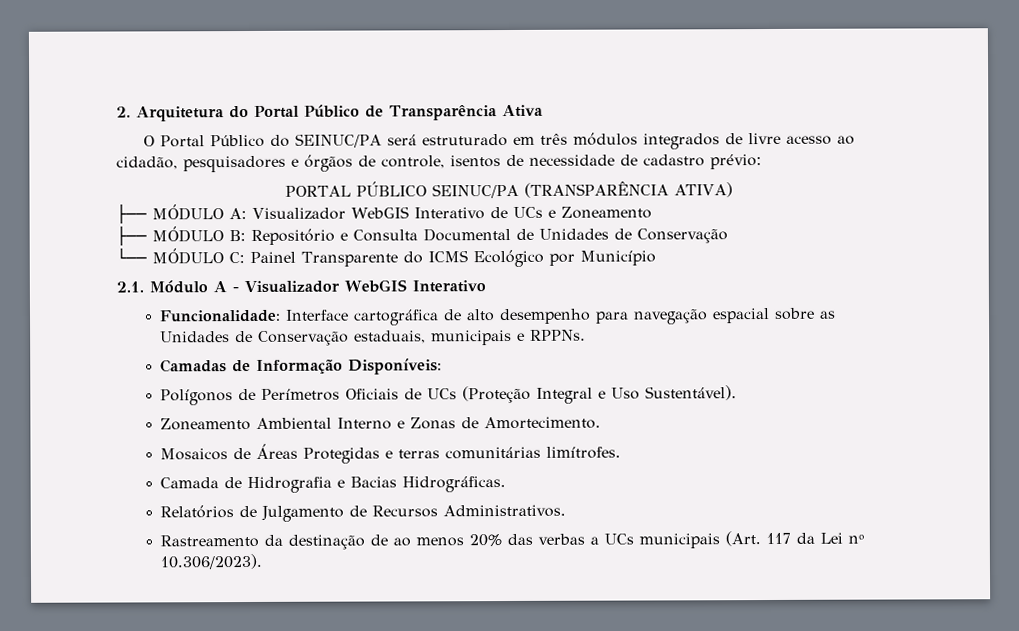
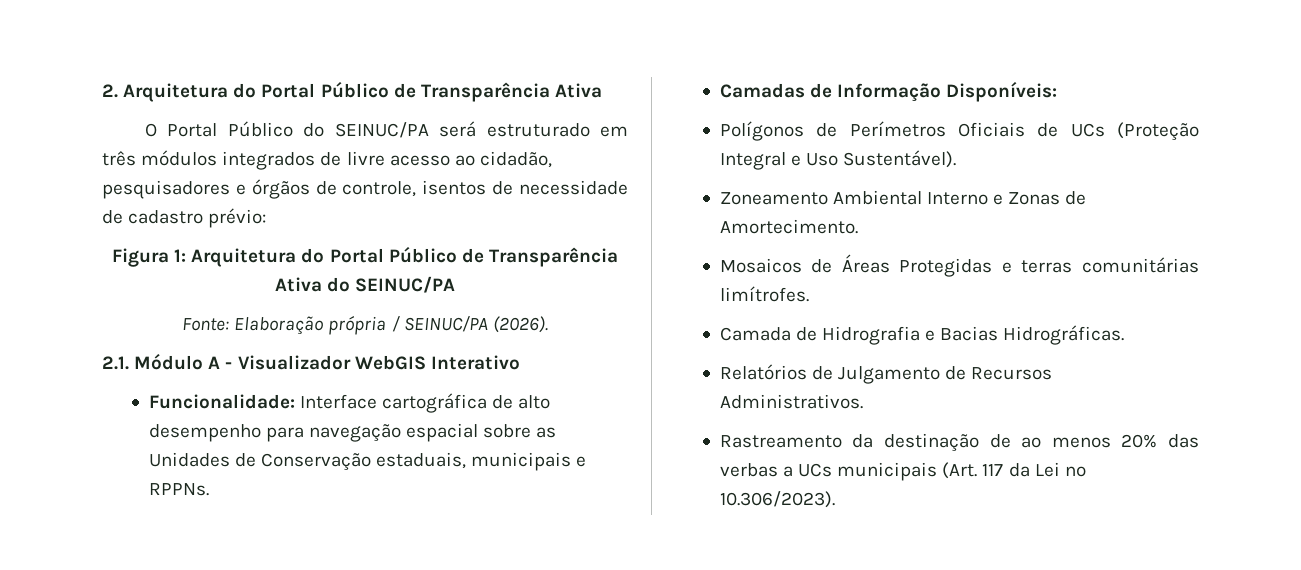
[284,181,734,199] [116,203,652,224] [116,225,728,246] [116,247,656,268] PORTAL PÚBLICO SEINUC/PA (TRANSPARÊNCIA ATIVA) // ├── MÓDULO A: Visualizador WebGIS Interativo de UCs e Zoneamento // ├── MÓDULO B: Repositório e Consulta Documental de Unidades de Conservação // └── MÓDULO C: Painel Transparente do ICMS Ecológico por Município -> [112,247,618,267] [274,276,456,293] [182,315,548,335] Figura 1: Arquitetura do Portal Público de Transparência Ativa do SEINUC/PA // Fonte: Elaboração própria / SEINUC/PA (2026).

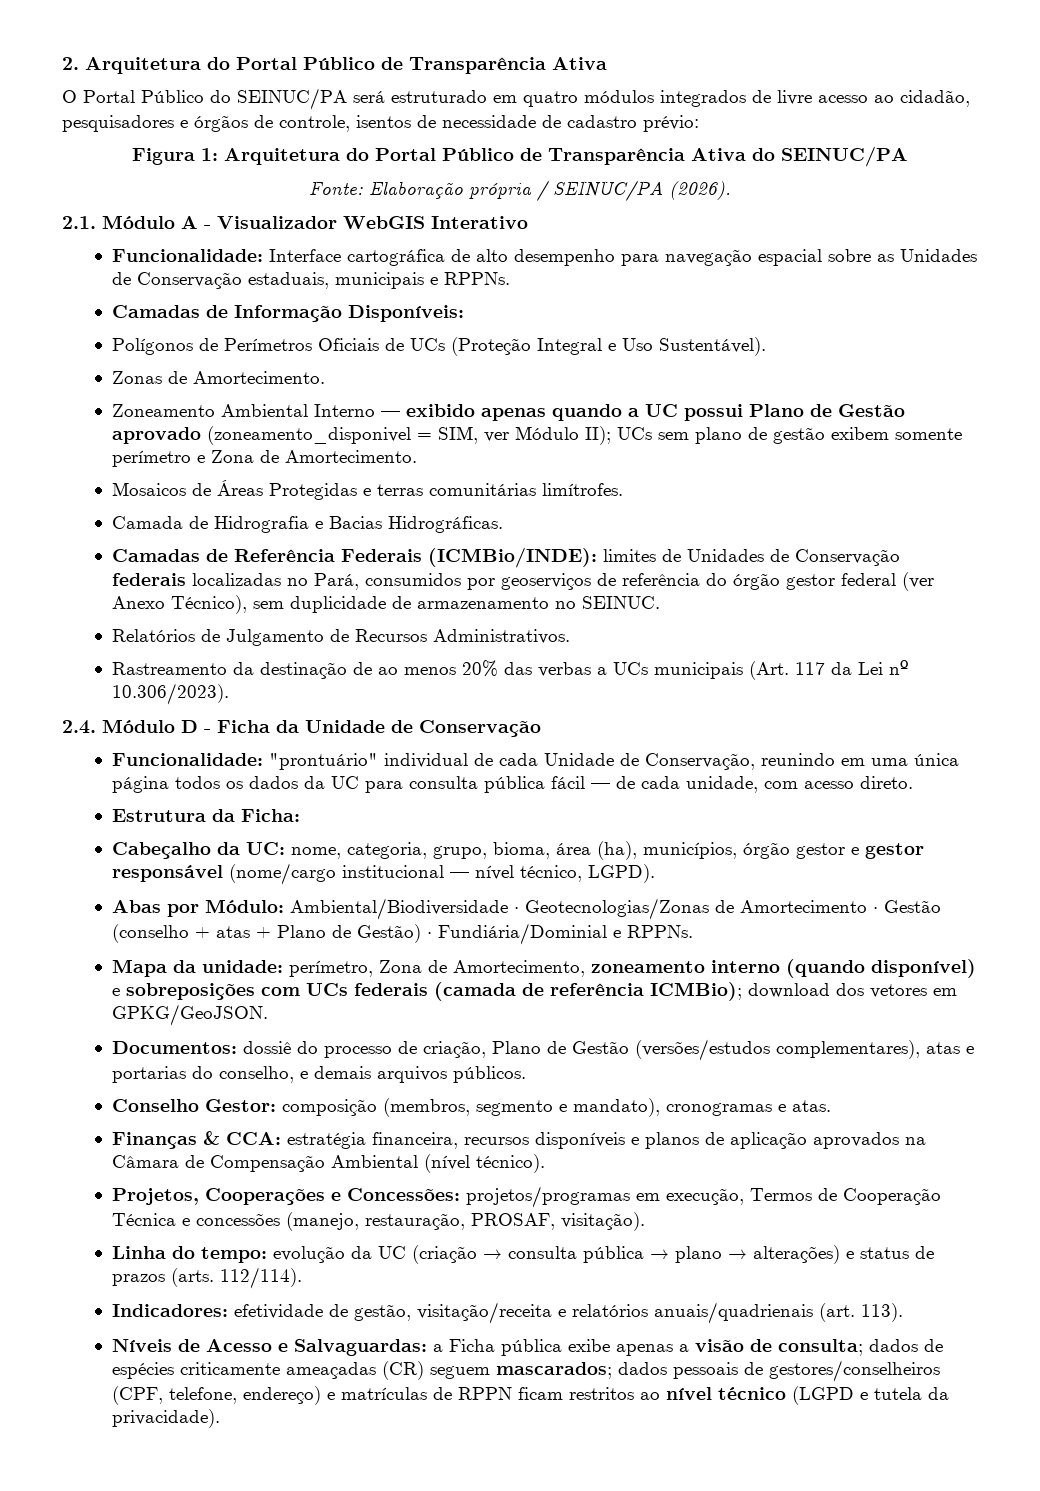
[102,151,136,166] três -> [523,91,578,107] quatro
(957, 159) none -> [112,371,326,384] // Zonas de Amortecimento.
[993,192,1061,205] e Zonas -> [381,404,906,421] [112,426,963,445] [112,450,255,467] — exibido apenas quando a UC possui Plano de Gestão aprovado (zoneamento_disponivel = SIM, ver Módulo II); UCs sem plano de gestão exibem somente perímetro e Zona
(1125, 335) none -> [112,547,901,568] [112,572,935,591] [112,595,661,614] // Camadas de Referência Federais (ICMBio/INDE): limites de Unidades de Conservação federais localizadas no Pará, consumidos por geoserviços de referência do órgão gestor federal (ver Anexo Técnico), sem duplicidade de armazenamento no SEINUC.
(835, 499) none -> [62,719,541,737] [112,753,960,770] [112,776,914,793] [112,809,301,822] [112,841,925,860] [112,863,656,885] [112,898,942,920] [112,923,694,945] [112,959,977,978] [112,982,958,1001] [112,1004,269,1026] [112,1039,975,1061] [112,1066,527,1083] [112,1098,832,1117] [112,1131,927,1149] [112,1154,546,1173] [112,1186,942,1208] [112,1212,646,1231] [112,1245,935,1264] [112,1267,303,1289] [112,1302,904,1324] [112,1339,944,1356] [112,1360,941,1382] [112,1386,950,1405] [112,1409,221,1428] // 2.4. Módulo D - Ficha da Unidade de Conservação // Funcionalidade: "prontuário" individual de cada Unidade de Conservação, reunindo em uma única página todos os dados da UC para consulta pública fácil — de cada unidade, com acesso direto. // Estrutura da Ficha: // Cabeçalho da UC: nome, categoria, grupo, bioma, área (ha), municípios, órgão gestor e gestor responsável (nome/cargo institucional — nível técnico, LGPD). // Abas por Módulo: Ambiental/Biodiversidade · Geotecnologias/Zonas de Amortecimento · Gestão (conselho + atas + Plano de Gestão) · Fundiária/Dominial e RPPNs. // Mapa da unidade: perímetro, Zona de Amortecimento, zoneamento interno (quando disponível) e sobreposições com UCs federais (camada de referência ICMBio); download dos vetores em GPKG/GeoJSON. // Documentos: dossiê do processo de criação, Plano de Gestão (versões/estudos complementares), atas e portarias do conselho, e demais arquivos públicos. // Conselho Gestor: composição (membros, segmento e mandato), cronogramas e atas. // Finanças & CCA: estratégia financeira, recursos disponíveis e planos de aplicação aprovados na Câmara de Compensação Ambiental (nível técnico). // Projetos, Cooperações e Concessões: projetos/programas em execução, Termos de Cooperação Técnica e concessões (manejo, restauração, PROSAF, visitação). // Linha do tempo: evolução da UC (criação → consulta pública → plano → alterações) e status de prazos (arts. 112/114). // Indicadores: efetividade de gestão, visitação/receita e relatórios anuais/quadrienais (art. 113). // Níveis de Acesso e Salvaguardas: a Ficha pública exibe apenas a visão de consulta; dados de espécies criticamente ameaçadas (CR) seguem mascarados; dados pessoais de gestores/conselheiros (CPF, telefone, endereço) e matrículas de RPPN ficam restritos ao nível técnico (LGPD e tutela da privacidade).

